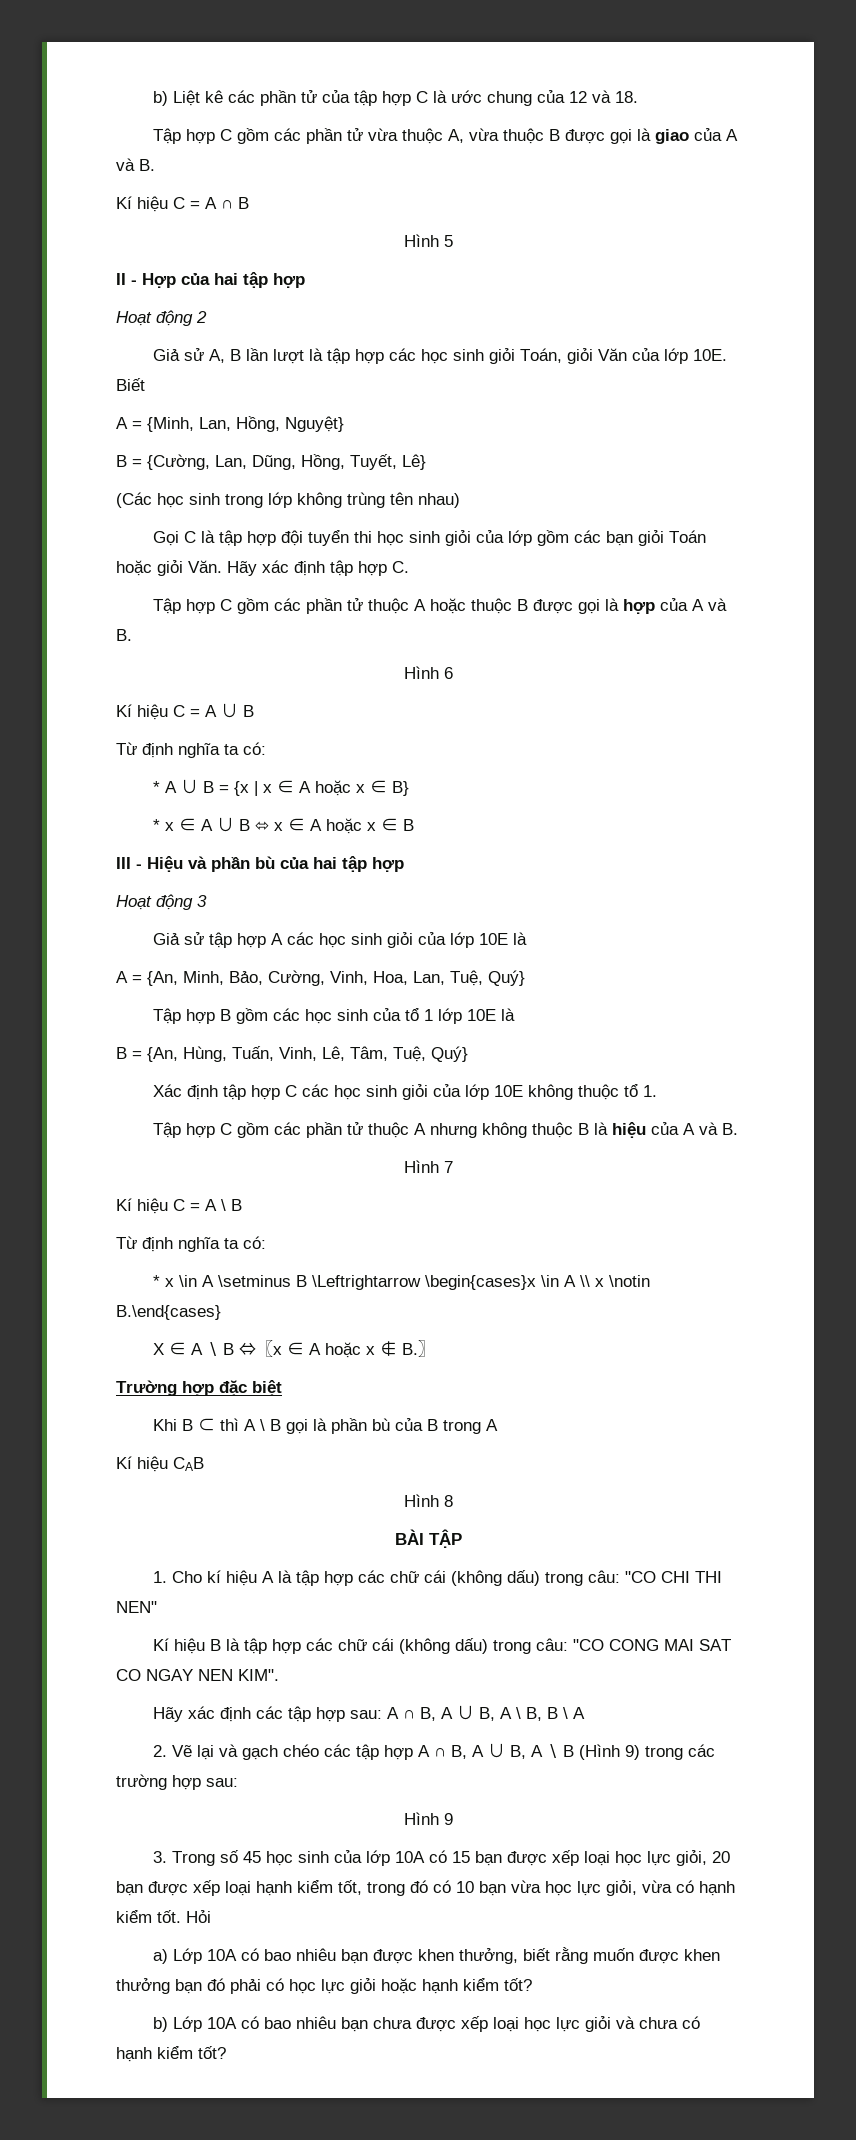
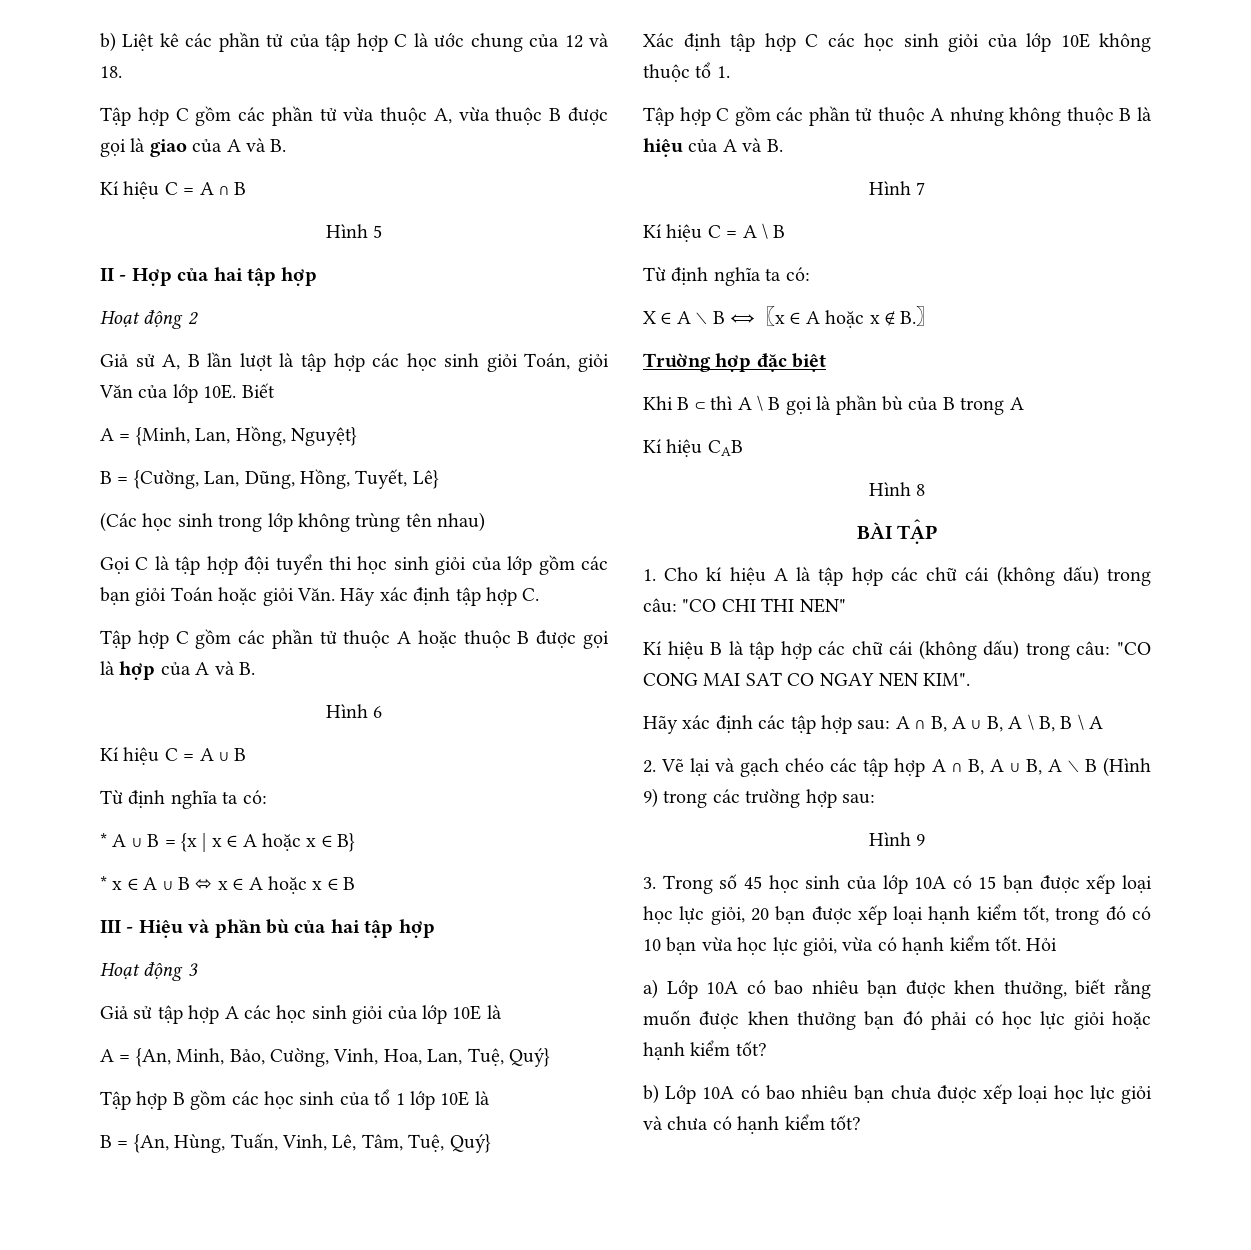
[152,1275,650,1290] [116,1305,221,1320] // * x \in A \setminus B \Leftrightarrow \begin{cases}x \in A \\ x \notin B.\end{cases} -> (810, 274) none

